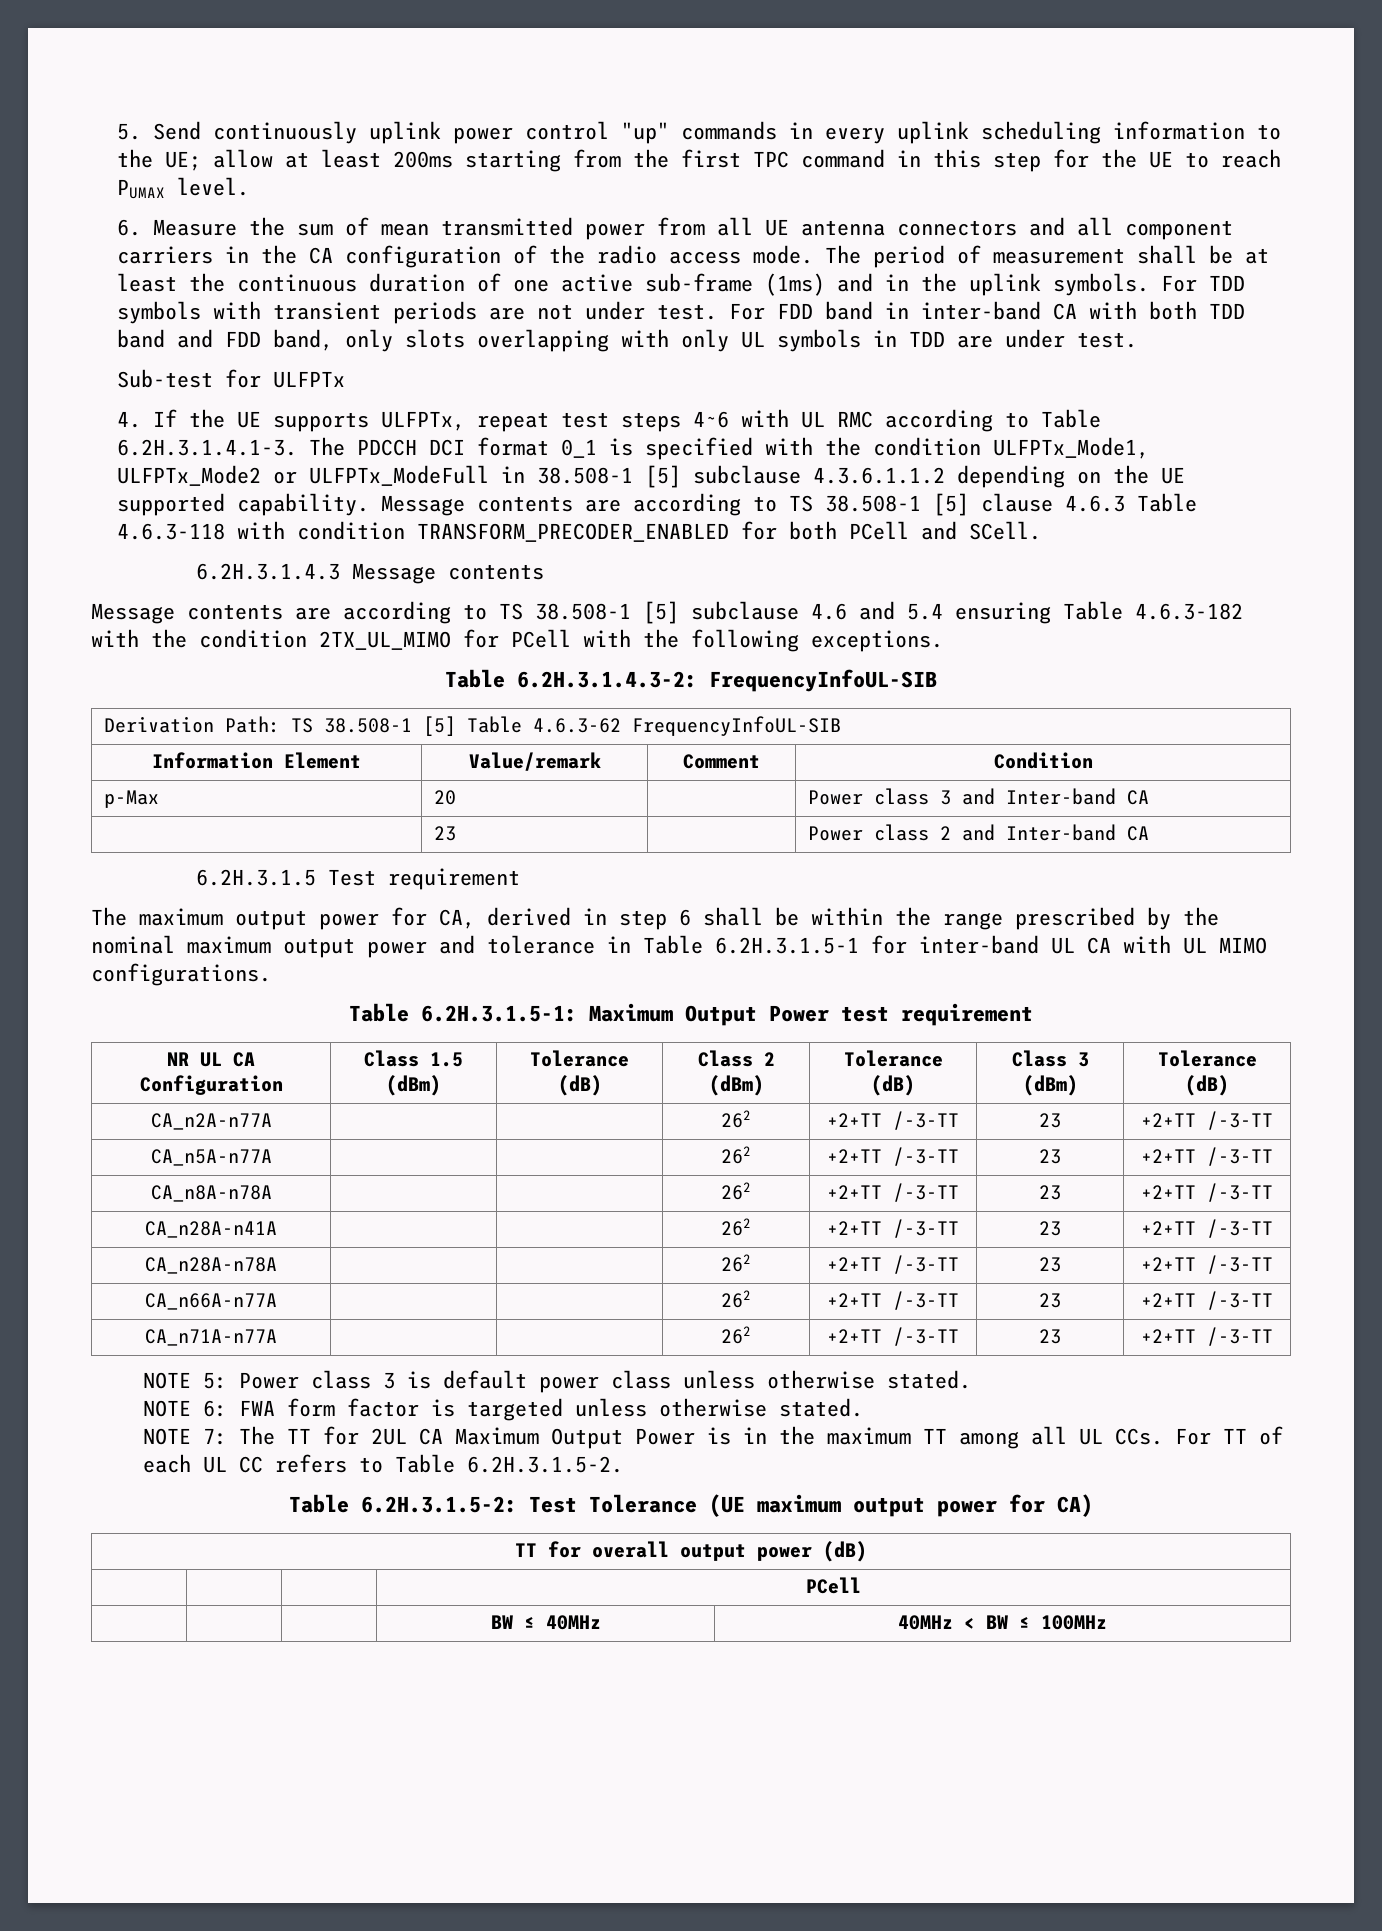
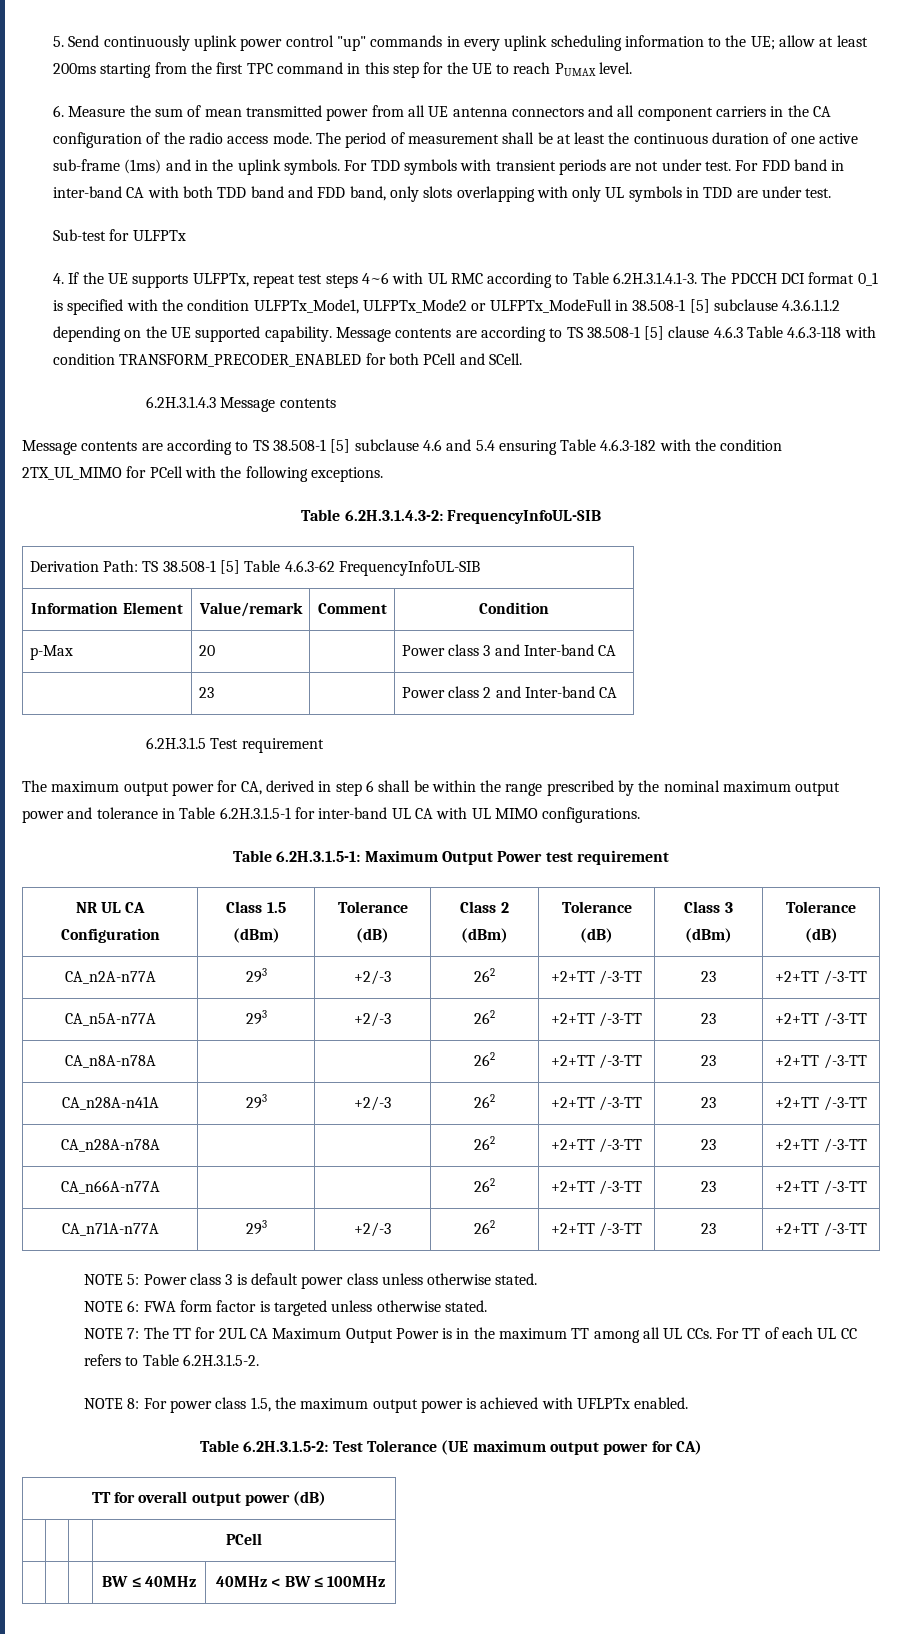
(272, 1121) | -> [245,968,267,983] [354,970,391,985] 293 | +2/-3
(272, 1157) | -> [245,1010,267,1025] [354,1012,391,1027] 293 | +2/-3
(277, 1229) | -> [245,1094,267,1109] [354,1096,391,1111] 293 | +2/-3
(277, 1337) | -> [245,1220,267,1235] [354,1222,391,1237] 293 | +2/-3
(624, 1464) none -> [83,1397,689,1413] // NOTE 8: For power class 1.5, the maximum output power is achieved with UFLPTx enabled.

